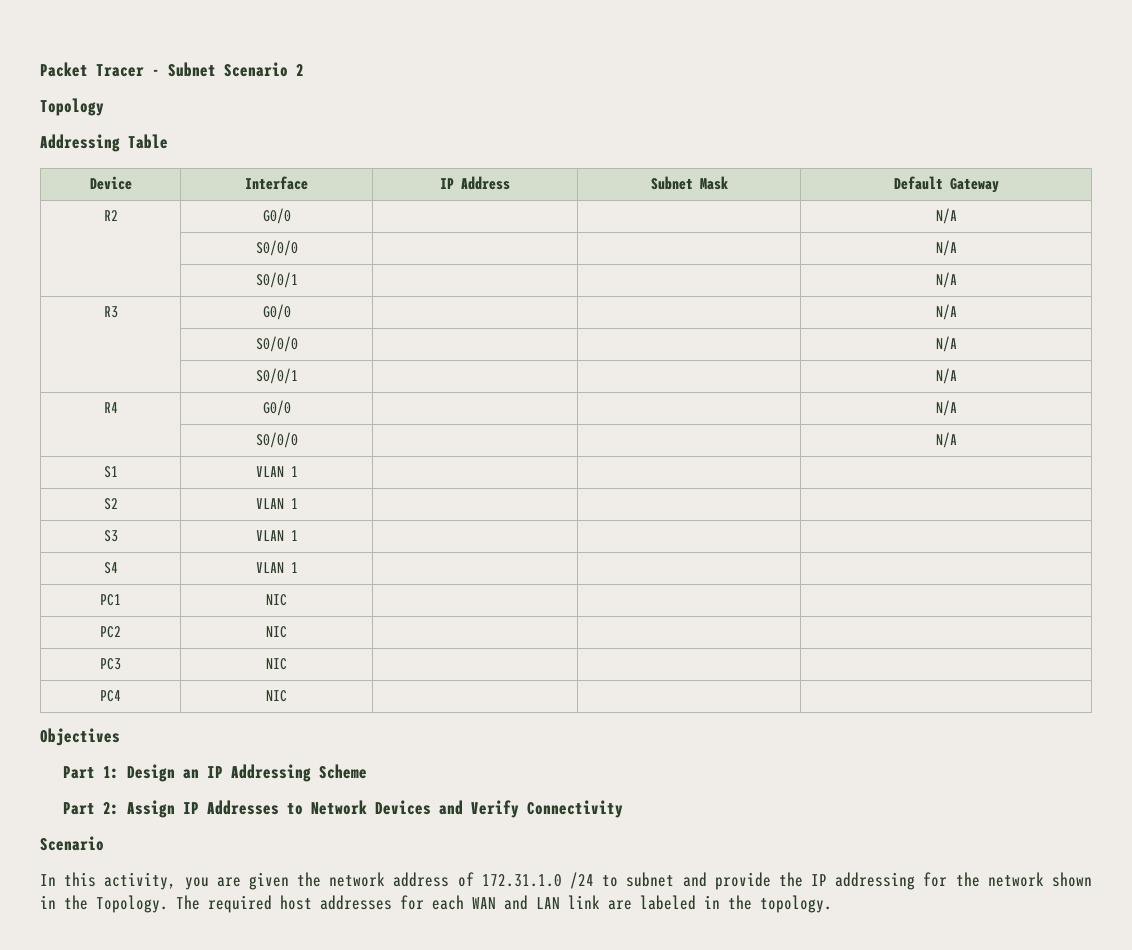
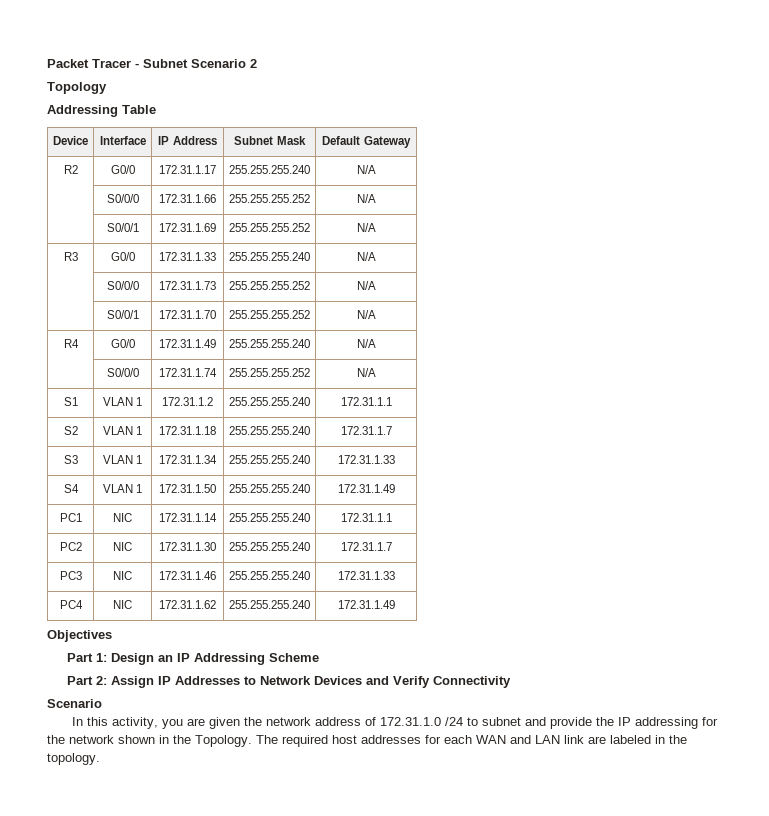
[935,208,957,224] [255,240,298,256] [935,240,957,256] [255,272,298,288] | | N/A // | S0/0/0 | | | N/A // | S0/0/1 | | -> [159,165,216,174] [228,165,310,174] [356,165,376,174] [106,194,139,203] [159,194,216,203] [228,194,310,203] [356,194,376,203] [106,223,139,232] [159,223,216,232] [228,223,310,232] 172.31.1.17 | 255.255.255.240 | N/A // | S0/0/0 | 172.31.1.66 | 255.255.255.252 | N/A // | S0/0/1 | 172.31.1.69 | 255.255.255.252
[935,304,957,320] [255,336,298,352] [935,336,957,352] [255,368,298,384] | | N/A // | S0/0/0 | | | N/A // | S0/0/1 | | -> [159,252,216,261] [228,252,310,261] [356,252,376,261] [106,281,139,290] [159,281,216,290] [228,281,310,290] [356,281,376,290] [106,310,139,319] [159,310,216,319] [228,310,310,319] 172.31.1.33 | 255.255.255.240 | N/A // | S0/0/0 | 172.31.1.73 | 255.255.255.252 | N/A // | S0/0/1 | 172.31.1.70 | 255.255.255.252
[935,400,957,416] [255,432,298,448] | | N/A // | S0/0/0 | | -> [159,339,216,348] [228,339,310,348] [356,339,376,348] [106,368,139,377] [159,368,217,377] [228,368,310,377] 172.31.1.49 | 255.255.255.240 | N/A // | S0/0/0 | 172.31.1.74 | 255.255.255.252
(298, 471) | | -> [162,397,213,406] [228,397,310,406] [340,397,392,406] 172.31.1.2 | 255.255.255.240 | 172.31.1.1
(298, 503) | | -> [159,426,216,435] [228,426,310,435] [340,426,392,435] 172.31.1.18 | 255.255.255.240 | 172.31.1.7
(298, 535) | | -> [159,455,217,464] [228,455,310,464] [337,455,395,464] 172.31.1.34 | 255.255.255.240 | 172.31.1.33
(298, 567) | | -> [159,484,216,493] [228,484,310,493] [337,484,395,493] 172.31.1.50 | 255.255.255.240 | 172.31.1.49
(287, 600) | | -> [159,513,217,522] [228,513,310,522] [340,513,392,522] 172.31.1.14 | 255.255.255.240 | 172.31.1.1
(287, 632) | | -> [159,542,216,551] [228,542,310,551] [340,542,392,551] 172.31.1.30 | 255.255.255.240 | 172.31.1.7
(287, 664) | | -> [159,571,216,580] [228,571,310,580] [337,571,395,580] 172.31.1.46 | 255.255.255.240 | 172.31.1.33
(287, 696) | | -> [159,600,216,609] [228,600,310,609] [337,600,395,609] 172.31.1.62 | 255.255.255.240 | 172.31.1.49

